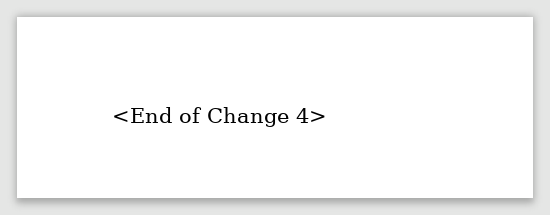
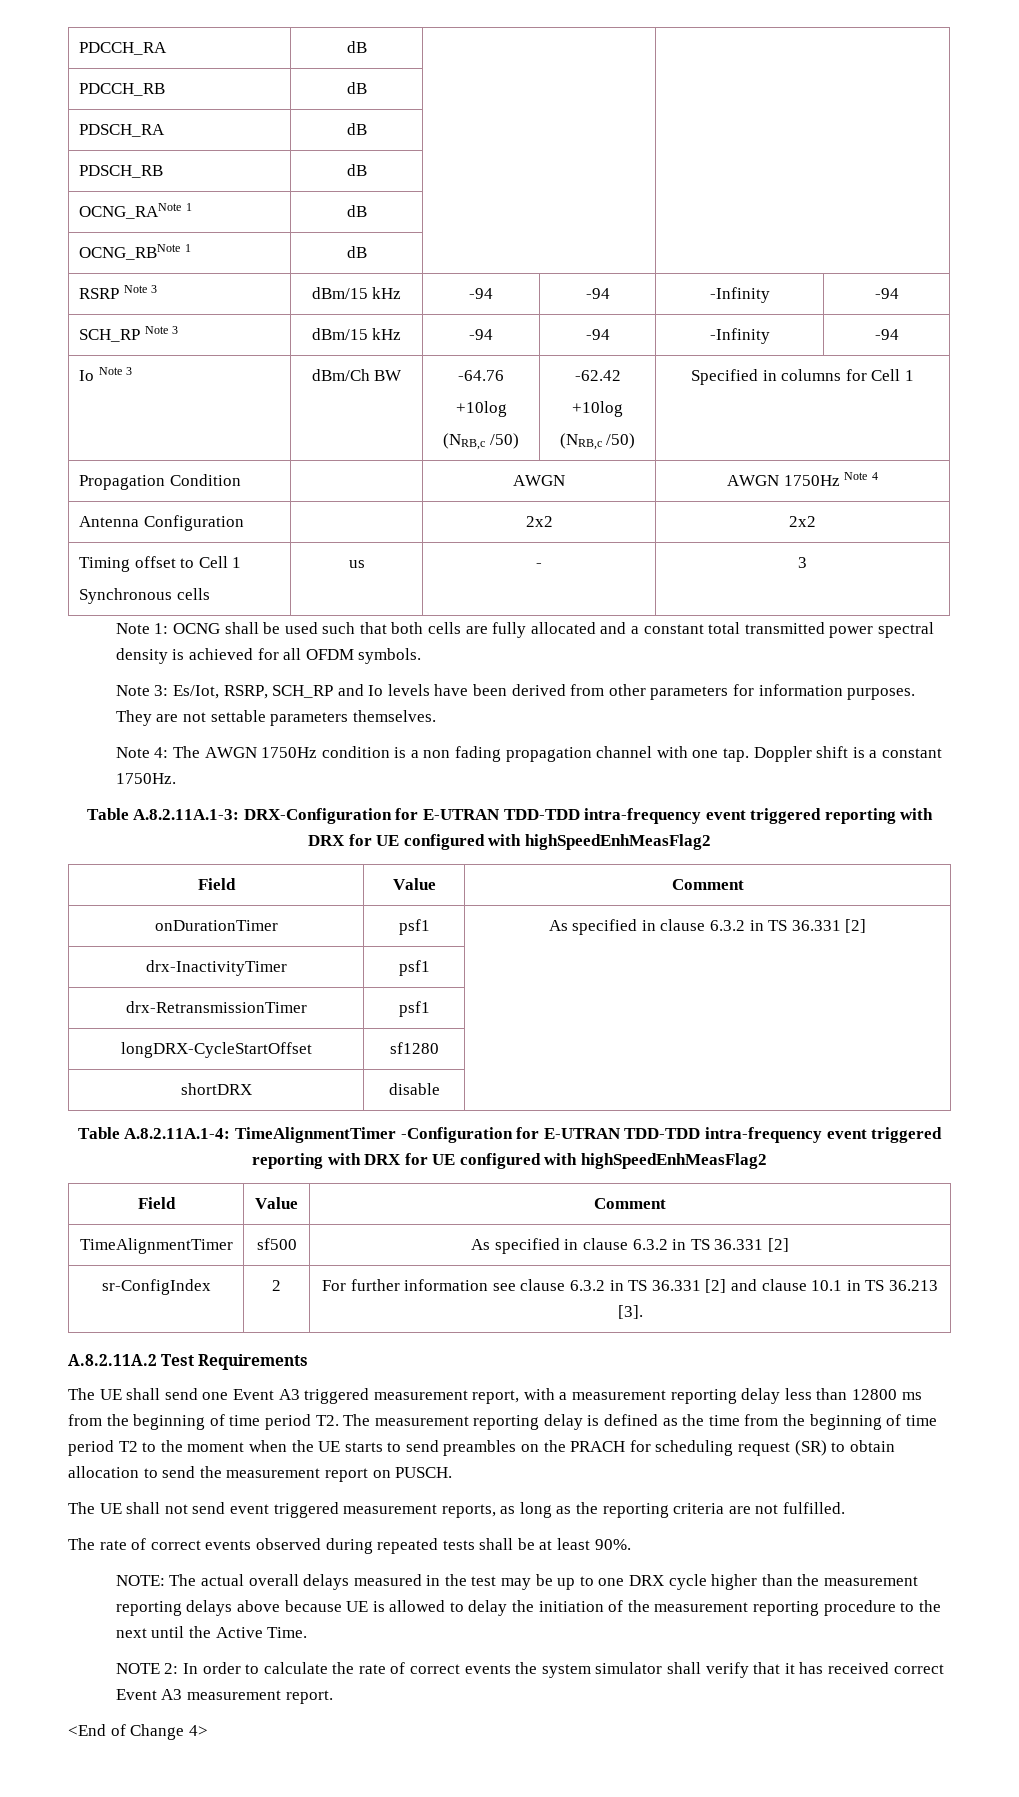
(112, 115) none -> [78,42,167,55] [346,41,367,53] [78,83,165,96] [346,82,367,94] [78,124,165,137] [346,123,367,135] [78,165,163,178] [346,164,367,176] [78,203,192,219] [346,205,367,217] [78,244,191,260] [346,246,367,258] [78,285,158,299] [311,287,402,299] [469,288,493,299] [585,288,610,299] [709,287,770,303] [874,288,899,299] [78,326,179,342] [311,328,402,340] [469,329,493,340] [585,329,610,340] [709,328,770,344] [874,329,899,340] [78,367,133,381] [311,369,403,381] [458,370,504,381] [455,401,507,417] [443,433,519,450] [574,370,621,381] [572,401,623,417] [559,433,636,450] [691,369,914,385] [78,474,241,490] [513,475,565,486] [727,472,878,486] [78,515,244,531] [525,516,553,527] [789,516,816,527] [78,556,242,572] [78,588,210,604] [348,560,365,568] [536,563,542,568] [798,557,807,568] [115,622,934,638] [115,648,422,664] [115,684,916,700] [115,710,436,726] [115,746,942,762] [115,773,176,784] [86,808,934,824] [308,834,711,850] [197,878,236,890] [392,878,436,890] [671,879,744,890] [154,920,278,931] [398,919,430,935] [548,919,867,935] [145,960,287,976] [398,960,430,976] [125,1001,307,1013] [398,1001,430,1017] [120,1042,312,1058] [389,1042,439,1054] [180,1083,252,1095] [388,1083,440,1095] [77,1127,943,1143] [251,1153,768,1169] [137,1197,176,1209] [255,1197,298,1209] [593,1198,666,1209] [79,1238,233,1254] [256,1238,297,1250] [471,1238,789,1254] [101,1279,211,1295] [272,1280,281,1291] [322,1279,938,1293] [617,1305,643,1319] [68,1354,309,1370] [68,1388,922,1404] [68,1414,937,1430] [68,1440,895,1456] [68,1466,453,1482] [68,1502,846,1518] [68,1538,631,1554] [115,1574,918,1590] [115,1600,941,1616] [115,1626,308,1638] [115,1662,944,1678] [115,1689,333,1704] PDCCH_RA | dB | | // PDCCH_RB | dB | | // PDSCH_RA | dB | | // PDSCH_RB | dB | | // OCNG_RANote 1 | dB | | // OCNG_RBNote 1 | dB | | // RSRP Note 3 | dBm/15 kHz | -94 | -94 | -Infinity | -94 // SCH_RP Note 3 | dBm/15 kHz | -94 | -94 | -Infinity | -94 // Io Note 3 | dBm/Ch BW | -64.76 // +10log // (NRB,c /50) | -62.42 // +10log // (NRB,c /50) | Specified in columns for Cell 1 // Propagation Condition | | AWGN | AWGN 1750Hz Note 4 // Antenna Configuration | | 2x2 | 2x2 // Timing offset to Cell 1 // Synchronous cells | us | - | 3 // Note 1: OCNG shall be used such that both cells are fully allocated and a constant total transmitted power spectral density is achieved for all OFDM symbols. // Note 3: Es/Iot, RSRP, SCH_RP and Io levels have been derived from other parameters for information purposes. They are not settable parameters themselves. // Note 4: The AWGN 1750Hz condition is a non fading propagation channel with one tap. Doppler shift is a constant 1750Hz. // Table A.8.2.11A.1-3: DRX-Configuration for E-UTRAN TDD-TDD intra-frequency event triggered reporting with DRX for UE configured with highSpeedEnhMeasFlag2 // Field | Value | Comment // onDurationTimer | psf1 | As specified in clause 6.3.2 in TS 36.331 [2] // drx-InactivityTimer | psf1 | // drx-RetransmissionTimer | psf1 | // longDRX-CycleStartOffset | sf1280 | // shortDRX | disable | // Table A.8.2.11A.1-4: TimeAlignmentTimer -Configuration for E-UTRAN TDD-TDD intra-frequency event triggered reporting with DRX for UE configured with highSpeedEnhMeasFlag2 // Field | Value | Comment // TimeAlignmentTimer | sf500 | As specified in clause 6.3.2 in TS 36.331 [2] // sr-ConfigIndex | 2 | For further information see clause 6.3.2 in TS 36.331 [2] and clause 10.1 in TS 36.213 [3]. // A.8.2.11A.2 Test Requirements // The UE shall send one Event A3 triggered measurement report, with a measurement reporting delay less than 12800 ms from the beginning of time period T2. The measurement reporting delay is defined as the time from the beginning of time period T2 to the moment when the UE starts to send preambles on the PRACH for scheduling request (SR) to obtain allocation to send the measurement report on PUSCH. // The UE shall not send event triggered measurement reports, as long as the reporting criteria are not fulfilled. // The rate of correct events observed during repeated tests shall be at least 90%. // NOTE: The actual overall delays measured in the test may be up to one DRX cycle higher than the measurement reporting delays above because UE is allowed to delay the initiation of the measurement reporting procedure to the next until the Active Time. // NOTE 2: In order to calculate the rate of correct events the system simulator shall verify that it has received correct Event A3 measurement report. //

